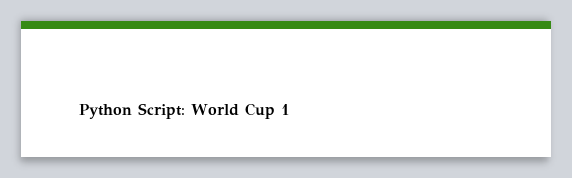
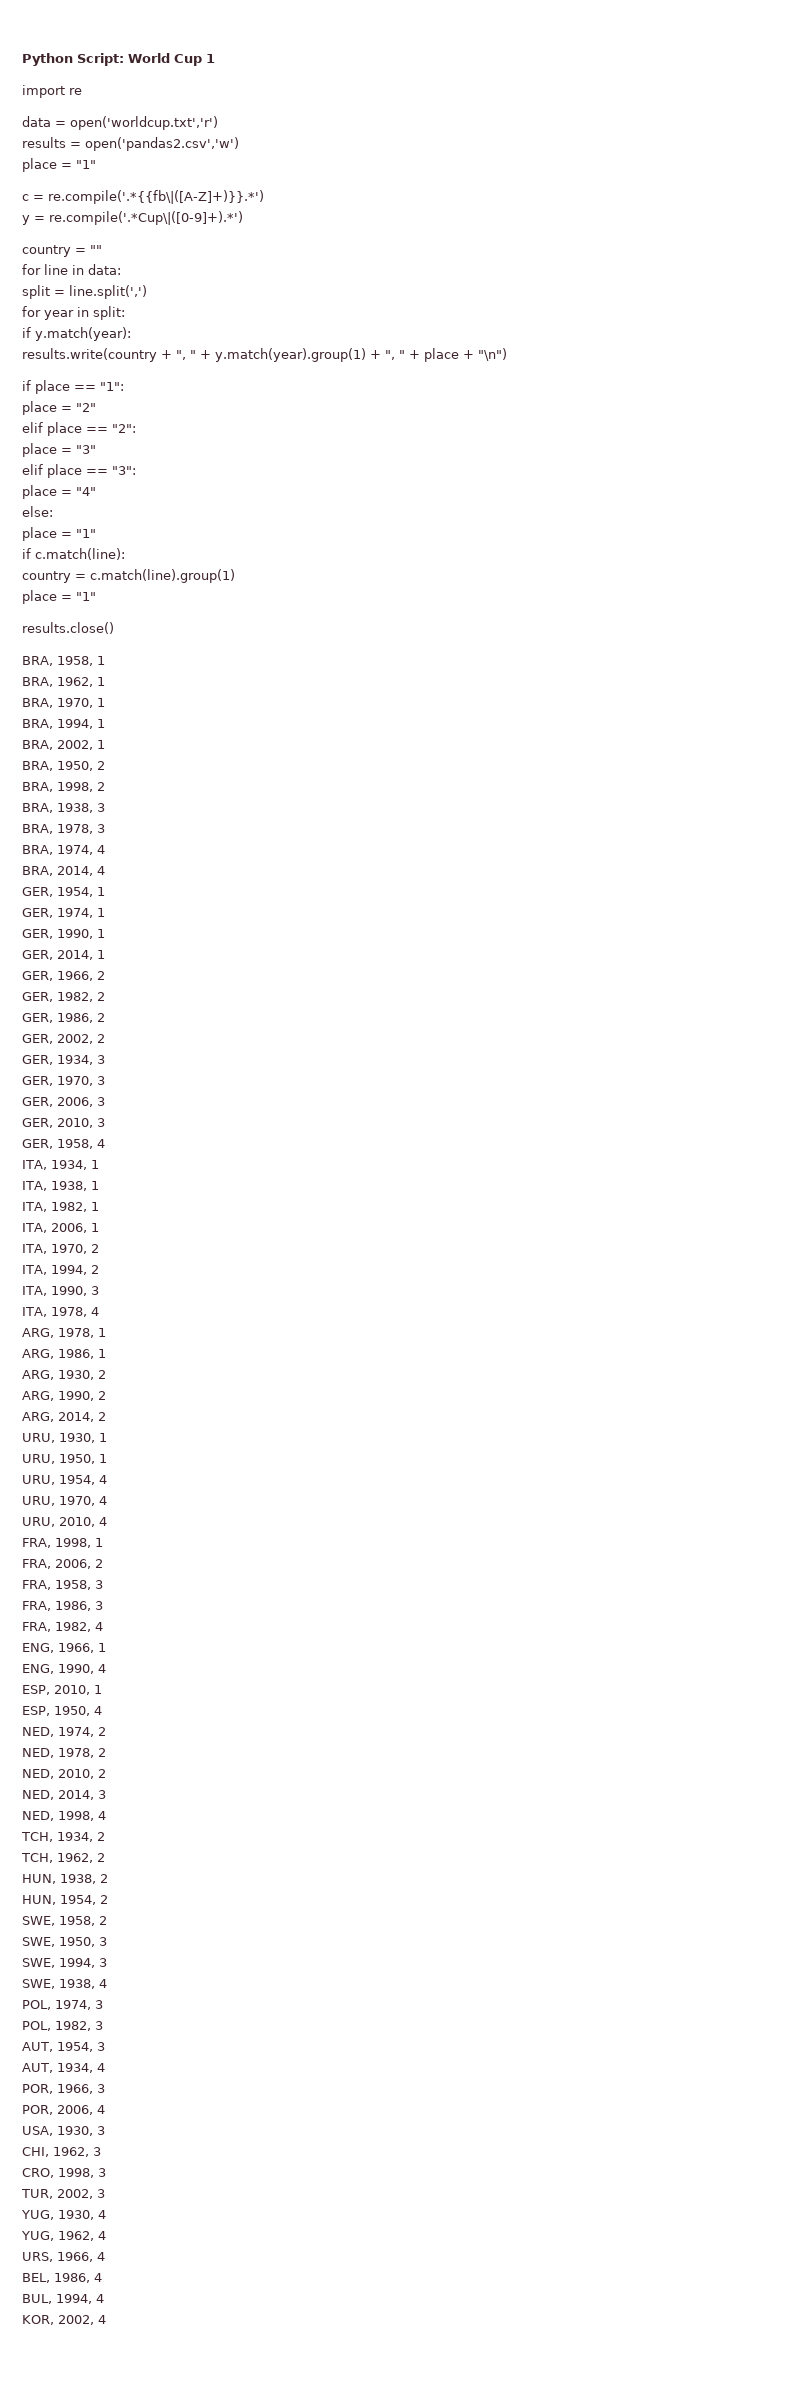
(290, 109) none -> [22,85,82,98] [22,116,218,130] [22,137,239,151] [22,158,96,172] [22,190,264,204] [22,211,243,225] [22,245,102,257] [22,264,121,275] [22,285,147,299] [22,306,125,320] [22,327,131,341] [22,348,507,362] [22,380,124,394] [22,401,96,415] [22,422,136,436] [22,443,96,457] [22,464,136,478] [22,485,96,499] [22,506,53,517] [22,527,96,541] [22,548,125,560] [22,569,235,583] [22,590,96,604] [22,622,114,634] [22,656,105,666] [22,677,105,687] [22,698,105,708] [22,719,105,729] [22,740,105,750] [22,761,105,771] [22,782,105,792] [22,803,105,813] [22,824,105,834] [22,845,105,855] [22,866,105,876] [22,887,105,897] [22,908,105,918] [22,929,105,939] [22,950,105,960] [22,971,105,981] [22,992,105,1002] [22,1013,105,1023] [22,1034,105,1044] [22,1055,105,1065] [22,1076,105,1086] [22,1097,105,1107] [22,1118,105,1128] [22,1139,105,1149] [22,1160,99,1170] [22,1181,99,1191] [22,1202,99,1212] [22,1223,99,1233] [22,1244,99,1254] [22,1265,99,1275] [22,1286,99,1296] [22,1307,99,1317] [22,1328,106,1338] [22,1349,106,1359] [22,1370,106,1380] [22,1391,106,1401] [22,1412,106,1422] [22,1433,107,1443] [22,1454,107,1464] [22,1475,107,1485] [22,1496,107,1506] [22,1517,107,1527] [22,1538,103,1548] [22,1559,103,1569] [22,1580,103,1590] [22,1601,103,1611] [22,1622,103,1632] [22,1643,106,1653] [22,1664,106,1674] [22,1685,102,1695] [22,1706,102,1716] [22,1727,106,1737] [22,1748,106,1758] [22,1769,106,1779] [22,1790,106,1800] [22,1811,106,1821] [21,1832,105,1842] [21,1853,105,1863] [22,1874,108,1884] [22,1895,108,1905] [22,1916,107,1926] [22,1937,107,1947] [22,1958,107,1968] [22,1979,107,1989] [22,2000,103,2010] [22,2021,103,2031] [22,2042,105,2052] [22,2063,105,2073] [22,2084,105,2094] [22,2105,105,2115] [22,2126,105,2136] [22,2147,101,2157] [22,2168,106,2178] [21,2189,105,2199] [21,2210,106,2220] [21,2231,106,2241] [22,2252,105,2262] [22,2273,102,2283] [22,2294,104,2304] [22,2315,106,2325] // import re // data = open('worldcup.txt','r') // results = open('pandas2.csv','w') // place = "1" // c = re.compile('.*{{fb\|([A-Z]+)}}.*') // y = re.compile('.*Cup\|([0-9]+).*') // country = "" // for line in data: // split = line.split(',') // for year in split: // if y.match(year): // results.write(country + ", " + y.match(year).group(1) + ", " + place + "\n") // if place == "1": // place = "2" // elif place == "2": // place = "3" // elif place == "3": // place = "4" // else: // place = "1" // if c.match(line): // country = c.match(line).group(1) // place = "1" // results.close() // BRA, 1958, 1 // BRA, 1962, 1 // BRA, 1970, 1 // BRA, 1994, 1 // BRA, 2002, 1 // BRA, 1950, 2 // BRA, 1998, 2 // BRA, 1938, 3 // BRA, 1978, 3 // BRA, 1974, 4 // BRA, 2014, 4 // GER, 1954, 1 // GER, 1974, 1 // GER, 1990, 1 // GER, 2014, 1 // GER, 1966, 2 // GER, 1982, 2 // GER, 1986, 2 // GER, 2002, 2 // GER, 1934, 3 // GER, 1970, 3 // GER, 2006, 3 // GER, 2010, 3 // GER, 1958, 4 // ITA, 1934, 1 // ITA, 1938, 1 // ITA, 1982, 1 // ITA, 2006, 1 // ITA, 1970, 2 // ITA, 1994, 2 // ITA, 1990, 3 // ITA, 1978, 4 // ARG, 1978, 1 // ARG, 1986, 1 // ARG, 1930, 2 // ARG, 1990, 2 // ARG, 2014, 2 // URU, 1930, 1 // URU, 1950, 1 // URU, 1954, 4 // URU, 1970, 4 // URU, 2010, 4 // FRA, 1998, 1 // FRA, 2006, 2 // FRA, 1958, 3 // FRA, 1986, 3 // FRA, 1982, 4 // ENG, 1966, 1 // ENG, 1990, 4 // ESP, 2010, 1 // ESP, 1950, 4 // NED, 1974, 2 // NED, 1978, 2 // NED, 2010, 2 // NED, 2014, 3 // NED, 1998, 4 // TCH, 1934, 2 // TCH, 1962, 2 // HUN, 1938, 2 // HUN, 1954, 2 // SWE, 1958, 2 // SWE, 1950, 3 // SWE, 1994, 3 // SWE, 1938, 4 // POL, 1974, 3 // POL, 1982, 3 // AUT, 1954, 3 // AUT, 1934, 4 // POR, 1966, 3 // POR, 2006, 4 // USA, 1930, 3 // CHI, 1962, 3 // CRO, 1998, 3 // TUR, 2002, 3 // YUG, 1930, 4 // YUG, 1962, 4 // URS, 1966, 4 // BEL, 1986, 4 // BUL, 1994, 4 // KOR, 2002, 4

